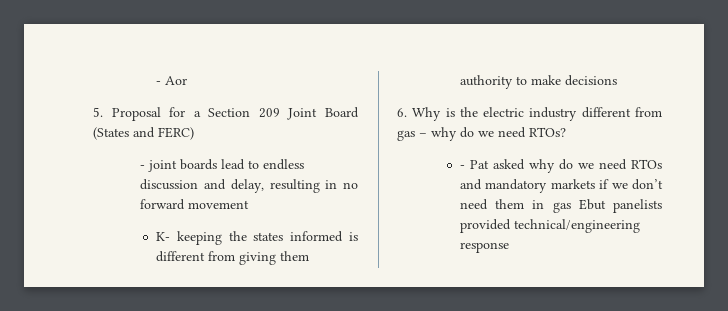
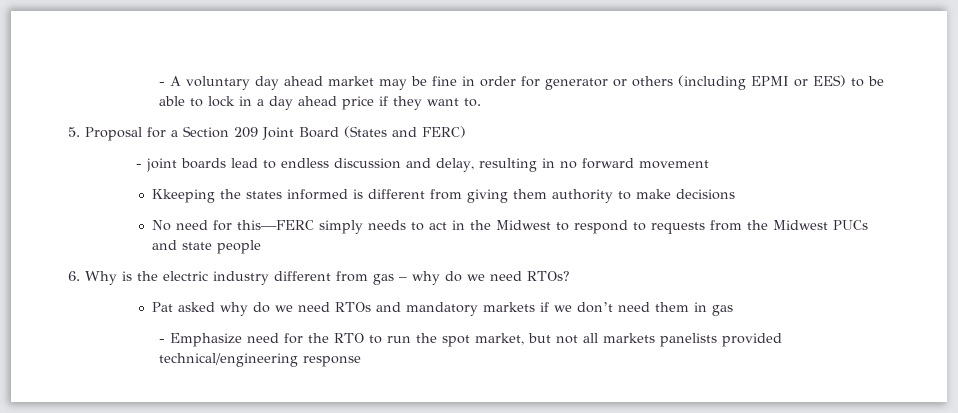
[156,76,188,85] - Aor -> [158,75,884,90] [158,96,481,110] - A voluntary day ahead market may be fine in order for generator or others (including EPMI or EES) to be able to lock in a day ahead price if they want to.
[155,231,222,245] K- keeping -> [151,189,215,203] Kkeeping
(617, 80) none -> [151,220,868,234] [151,240,261,254] // No need for this—FERC simply needs to act in the Midwest to respond to requests from the Midwest PUCs and state people
[459,165,465,169] - -> (570, 276) none
[578,199,606,210] Ebut -> [158,333,655,347] // - Emphasize need for the RTO to run the spot market, but not all markets

